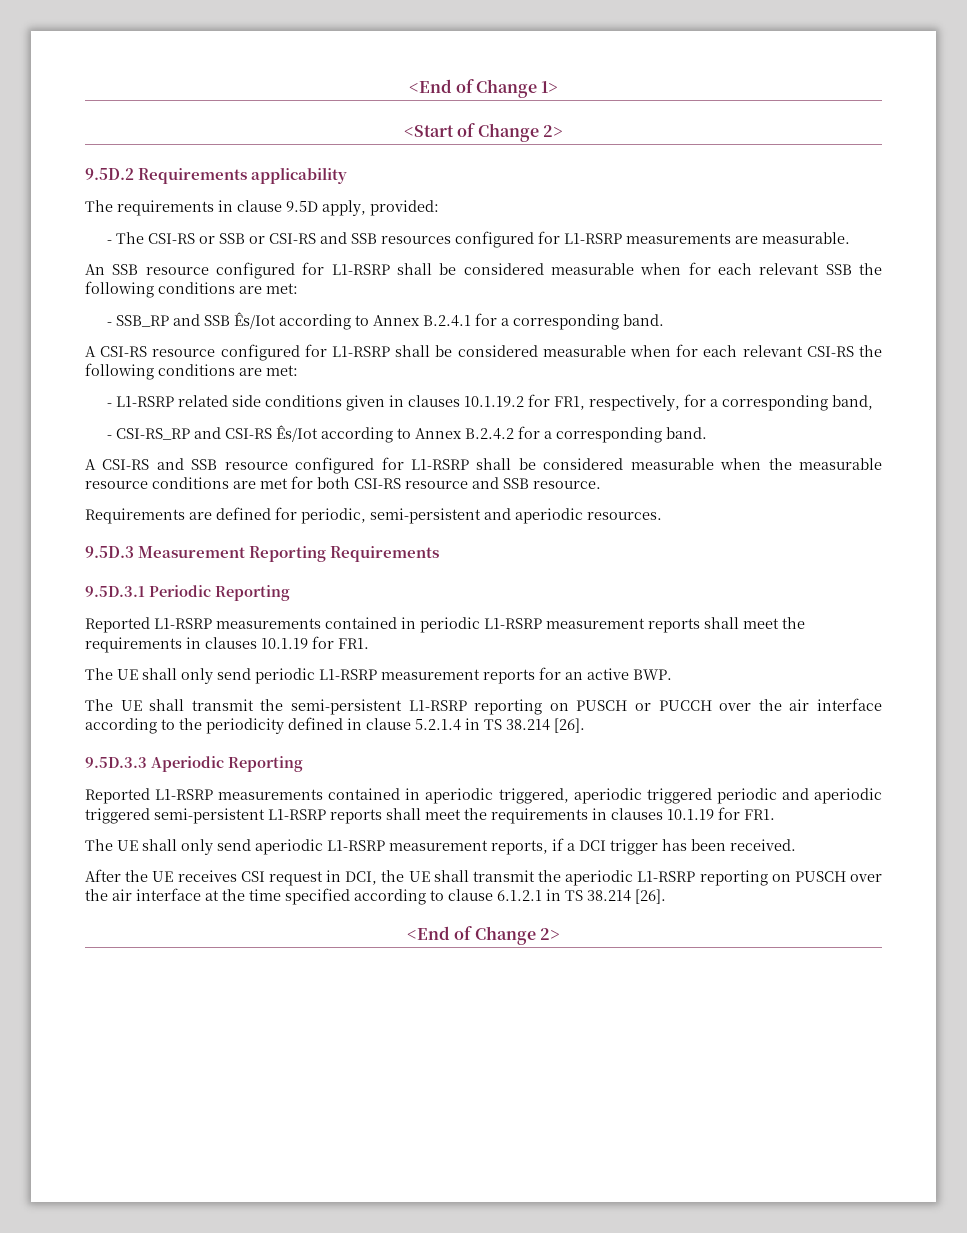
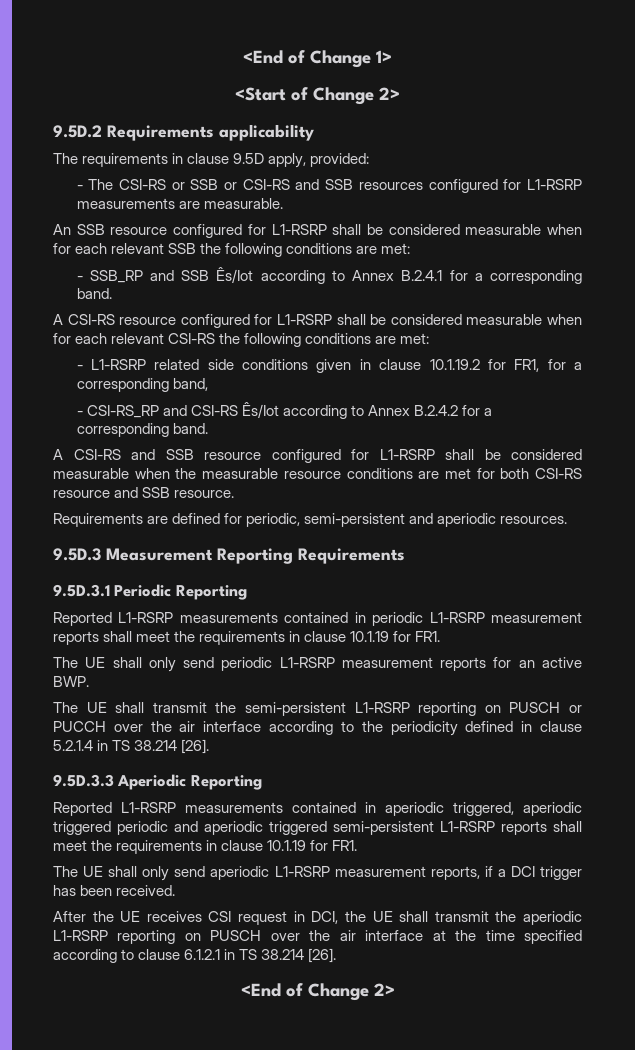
[407,395,460,407] clauses -> [379,359,422,370] clause
[588,395,680,411] respectively, -> (540, 365) none
[205,637,257,649] clauses -> [304,631,347,642] clause
[611,808,663,820] clauses -> [221,840,264,851] clause

